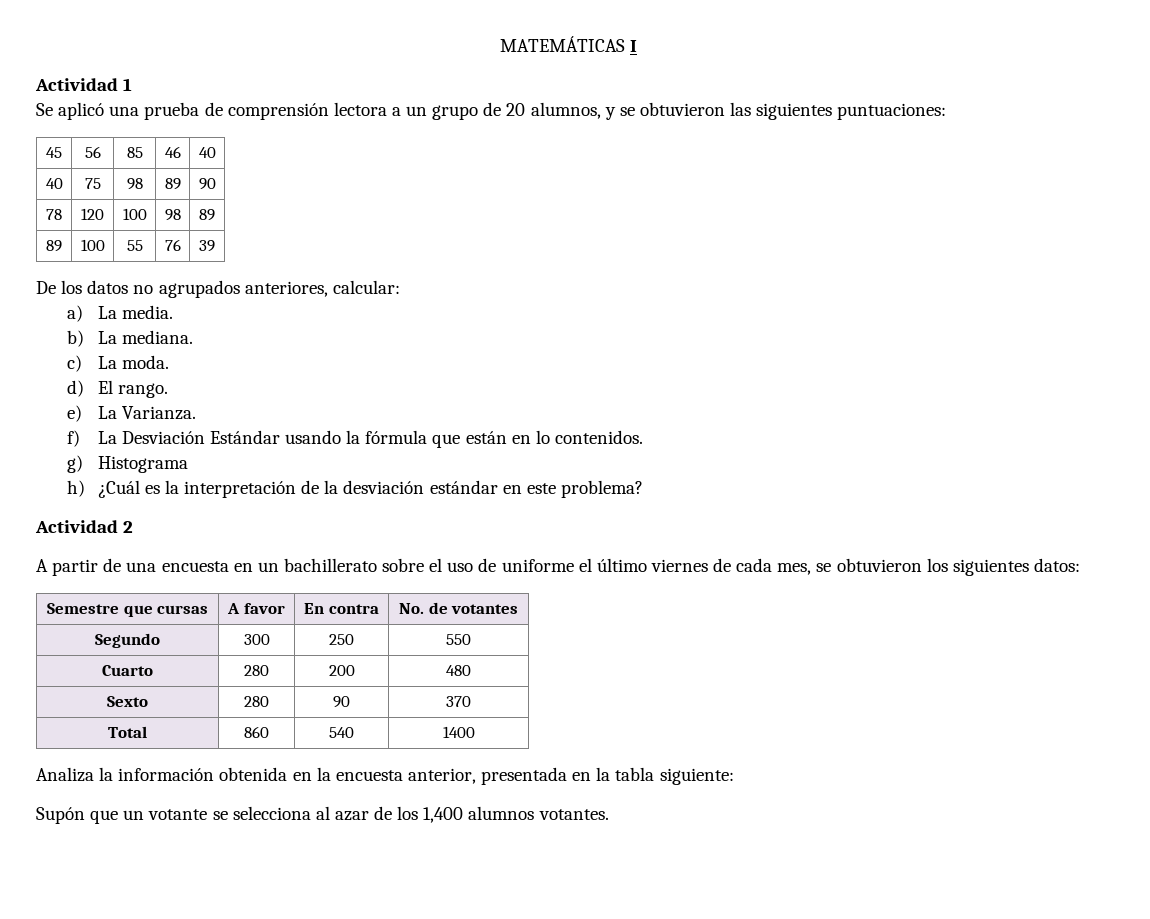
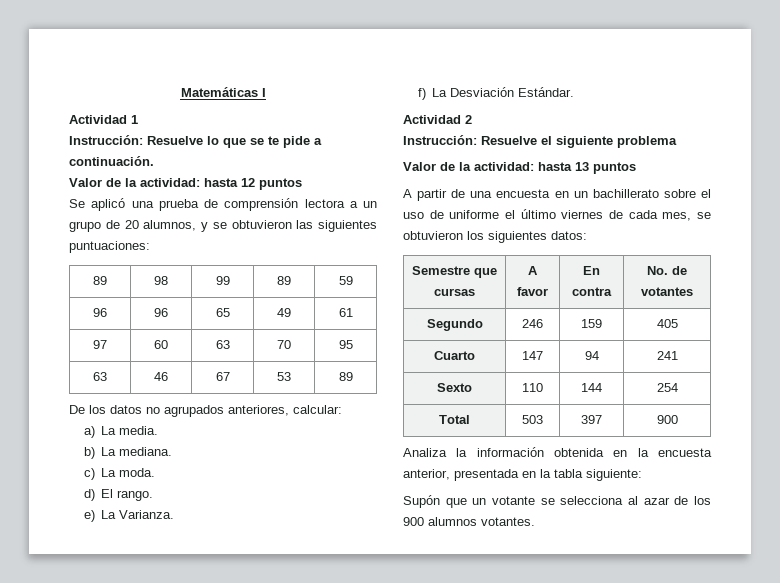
[499,36,625,52] MATEMÁTICAS -> [180,87,258,97] Matemáticas
(133, 84) none -> [69,135,322,148] [69,156,154,166] [69,178,302,190] // Instrucción: Resuelve lo que se te pide a continuación. // Valor de la actividad: hasta 12 puntos
[46,147,62,158] [84,146,101,158] [126,147,143,158] [164,146,181,158] [198,147,216,158] [45,178,63,189] [84,178,101,189] [126,178,143,190] [164,178,181,190] [198,178,216,190] [46,209,62,220] [81,208,104,220] [122,208,147,220] [164,209,181,221] [199,209,215,221] [46,240,62,252] [80,239,105,251] [126,240,143,251] [164,239,181,251] [199,240,215,252] 45 | 56 | 85 | 46 | 40 // 40 | 75 | 98 | 89 | 90 // 78 | 120 | 100 | 98 | 89 // 89 | 100 | 55 | 76 | 39 -> [93,276,107,285] [154,276,168,285] [215,276,230,285] [277,276,291,285] [338,276,353,285] [93,308,107,317] [154,308,168,317] [215,308,230,317] [277,308,291,317] [338,308,353,317] [93,340,107,349] [154,340,168,349] [215,340,230,349] [277,340,291,349] [338,340,353,349] [93,372,107,381] [154,372,168,381] [215,372,230,381] [277,372,291,381] [338,372,353,381] 89 | 98 | 99 | 89 | 59 // 96 | 96 | 65 | 49 | 61 // 97 | 60 | 63 | 70 | 95 // 63 | 46 | 67 | 53 | 89
[209,430,643,448] [66,455,188,473] [66,480,643,498] [35,520,134,533] Estándar usando la fórmula que están en lo contenidos. // g) Histograma // h) ¿Cuál es la interpretación de la desviación estándar en este problema? // Actividad 2 -> [518,87,575,97] [403,115,472,124] [403,135,677,148] [403,162,636,174] Estándar. // Actividad 2 // Instrucción: Resuelve el siguiente problema // Valor de la actividad: hasta 13 puntos
[243,634,270,645] [329,634,354,645] [446,634,471,645] [102,665,153,676] [244,665,269,676] [328,665,355,676] [446,665,471,676] [107,696,148,707] [244,696,269,707] [333,696,350,708] [446,696,471,707] [108,726,147,738] [244,726,269,738] [329,727,354,738] [442,726,475,738] 300 | 250 | 550 // Cuarto | 280 | 200 | 480 // Sexto | 280 | 90 | 370 // Total | 860 | 540 | 1400 -> [522,319,543,328] [581,319,602,328] [656,319,678,328] [434,351,475,360] [522,351,543,360] [584,351,599,360] [656,351,678,360] [437,383,472,392] [522,383,543,392] [581,383,602,392] [656,383,678,392] [439,415,470,424] [522,415,543,424] [581,415,602,424] [656,415,678,424] 246 | 159 | 405 // Cuarto | 147 | 94 | 241 // Sexto | 110 | 144 | 254 // Total | 503 | 397 | 900
[423,807,464,823] 1,400 -> [403,517,424,526] 900

